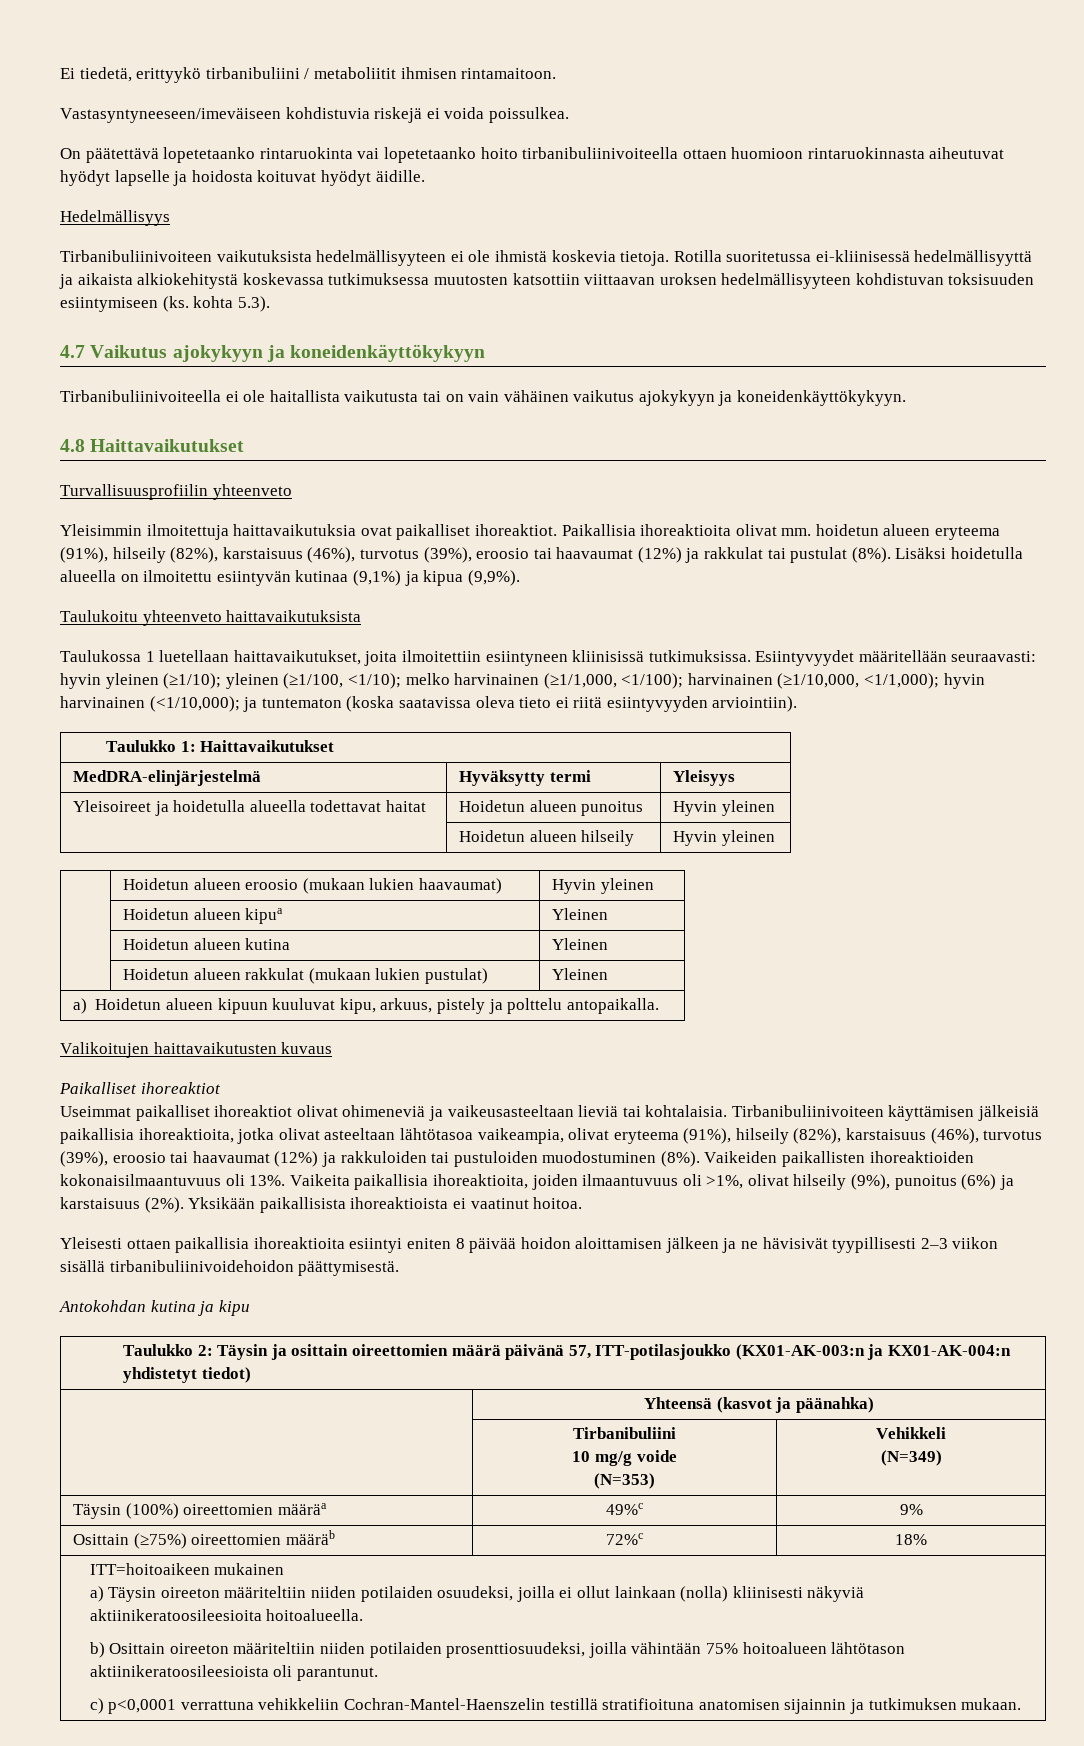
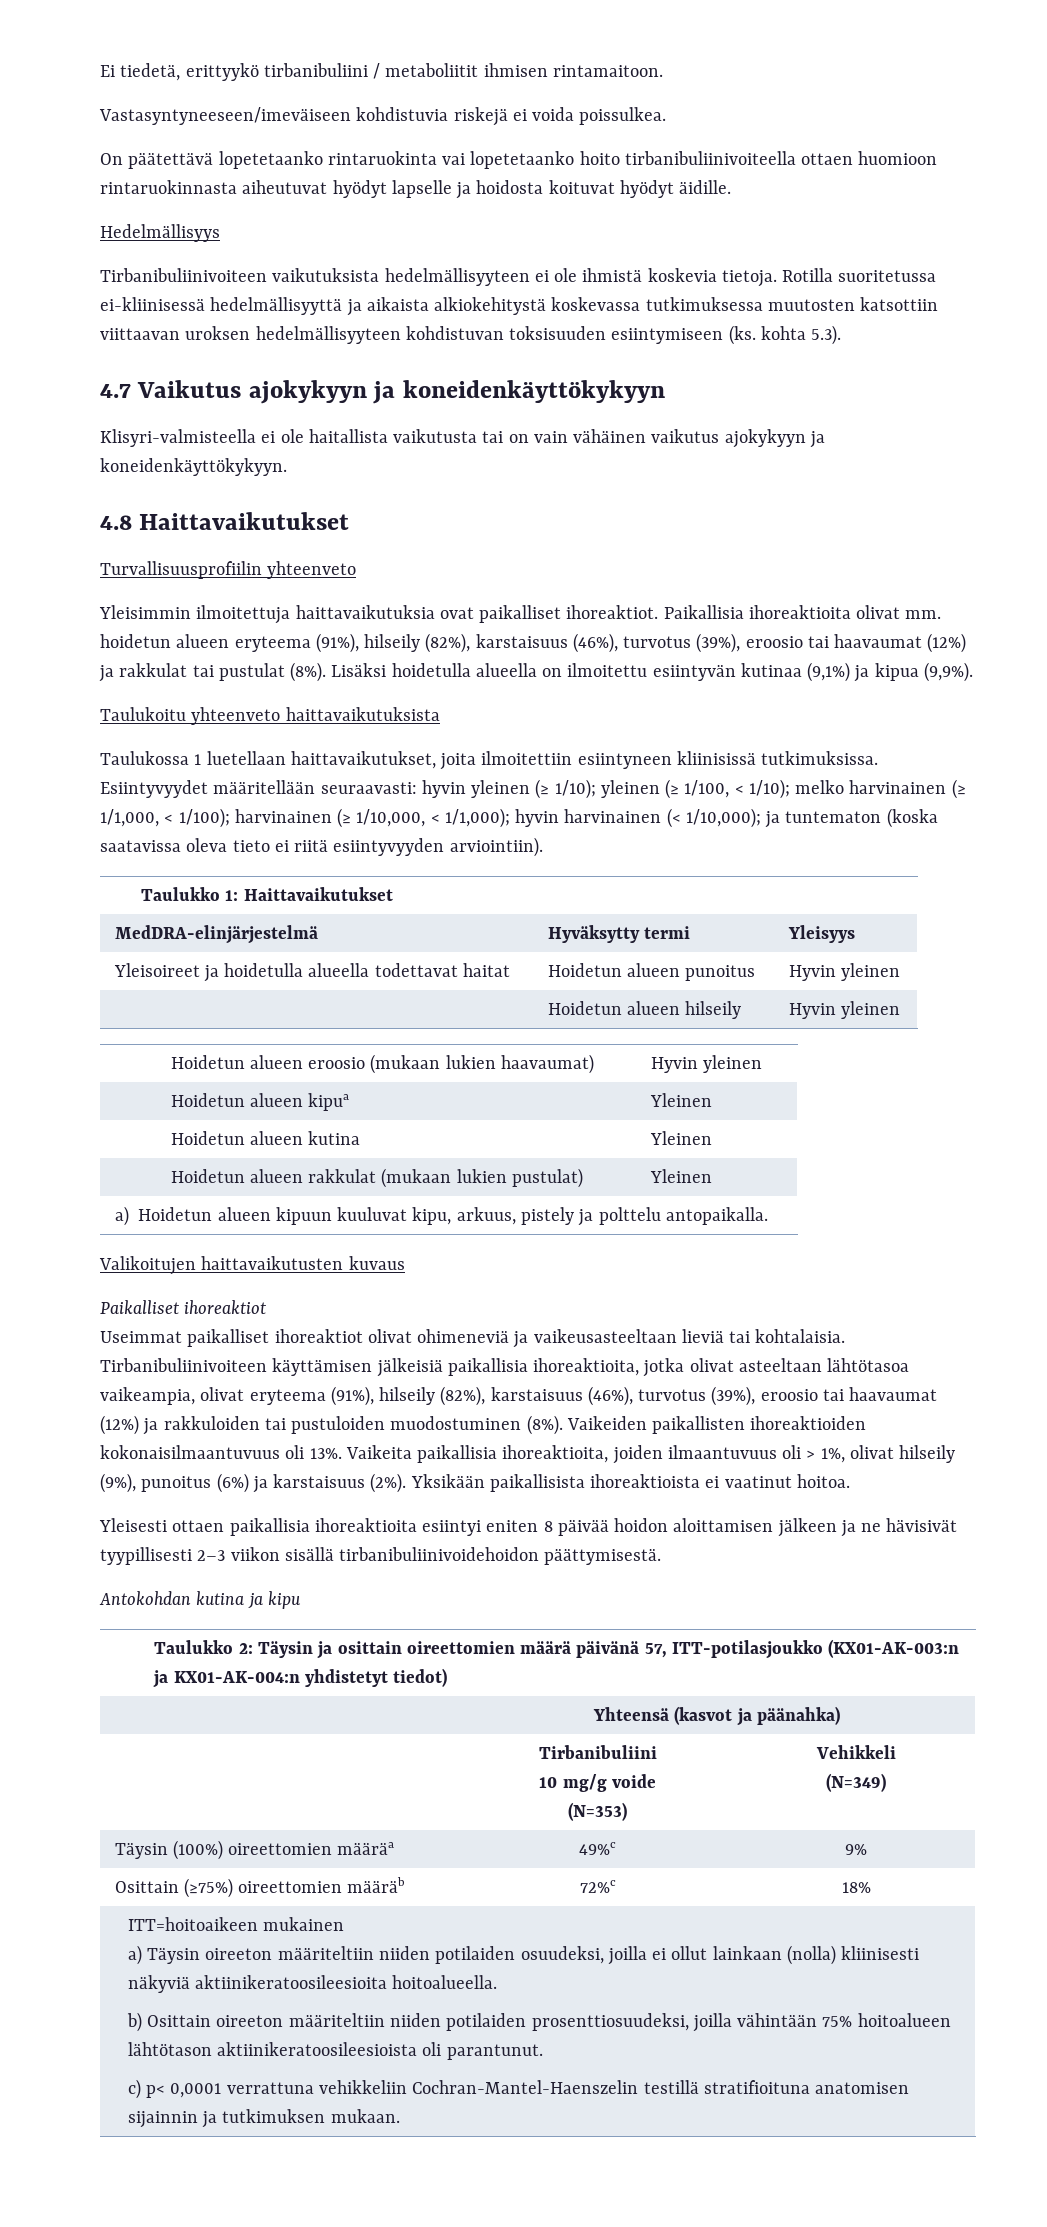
[60,390,221,402] Tirbanibuliinivoiteella -> [100,429,256,447] Klisyri-valmisteella
[163,673,985,689] [60,696,240,712] (≥1/10); yleinen (≥1/100, <1/10); melko harvinainen (≥1/1,000, <1/100); harvinainen (≥1/10,000, <1/1,000); hyvin harvinainen (<1/10,000); -> [535,779,966,799] [100,808,761,828] (≥ 1/10); yleinen (≥ 1/100, < 1/10); melko harvinainen (≥ 1/1,000, < 1/100); harvinainen (≥ 1/10,000, < 1/1,000); hyvin harvinainen (< 1/10,000);
[706,1175,744,1189] >1%, -> [806,1448,845,1463] > 1%,
[108,1699,177,1714] p<0,0001 -> [146,2083,222,2098] p< 0,0001

